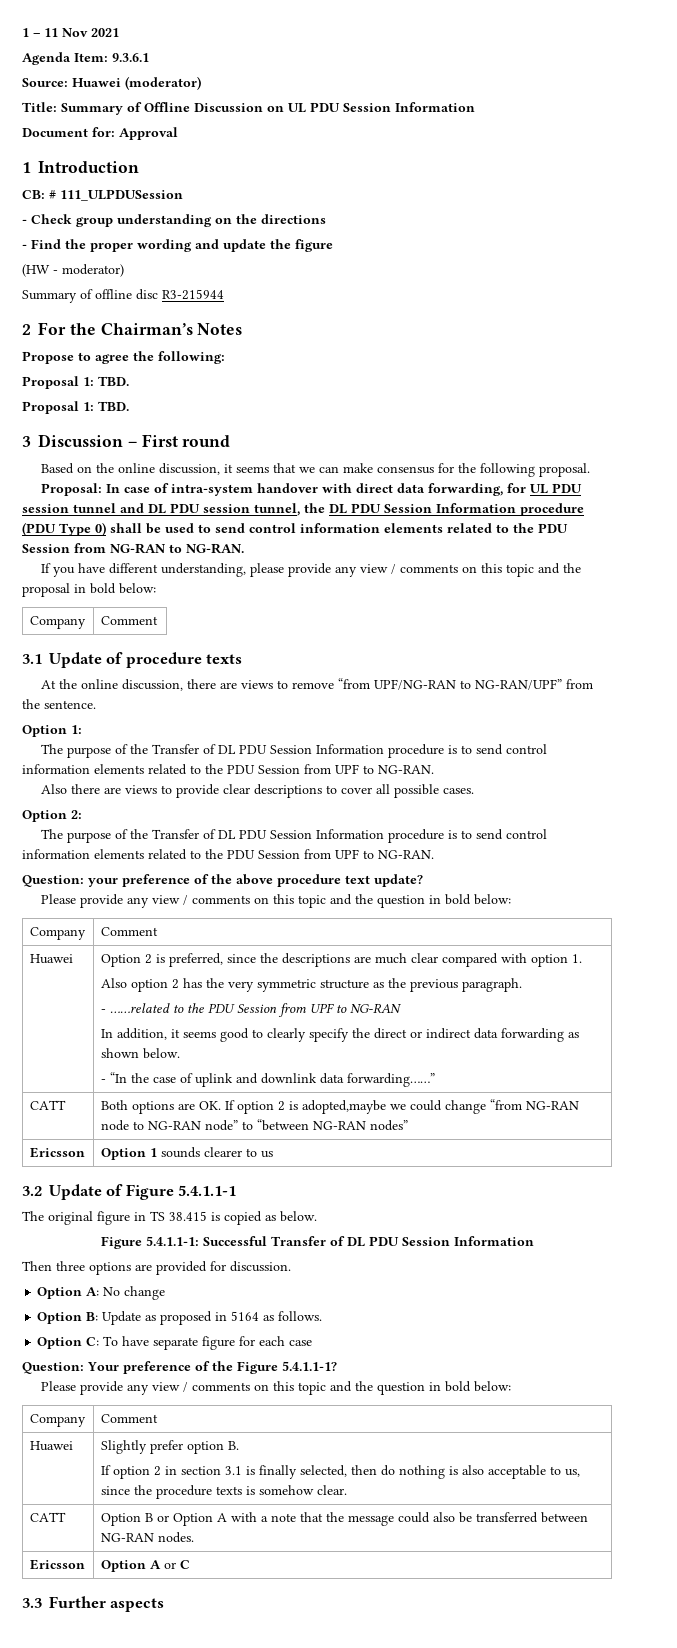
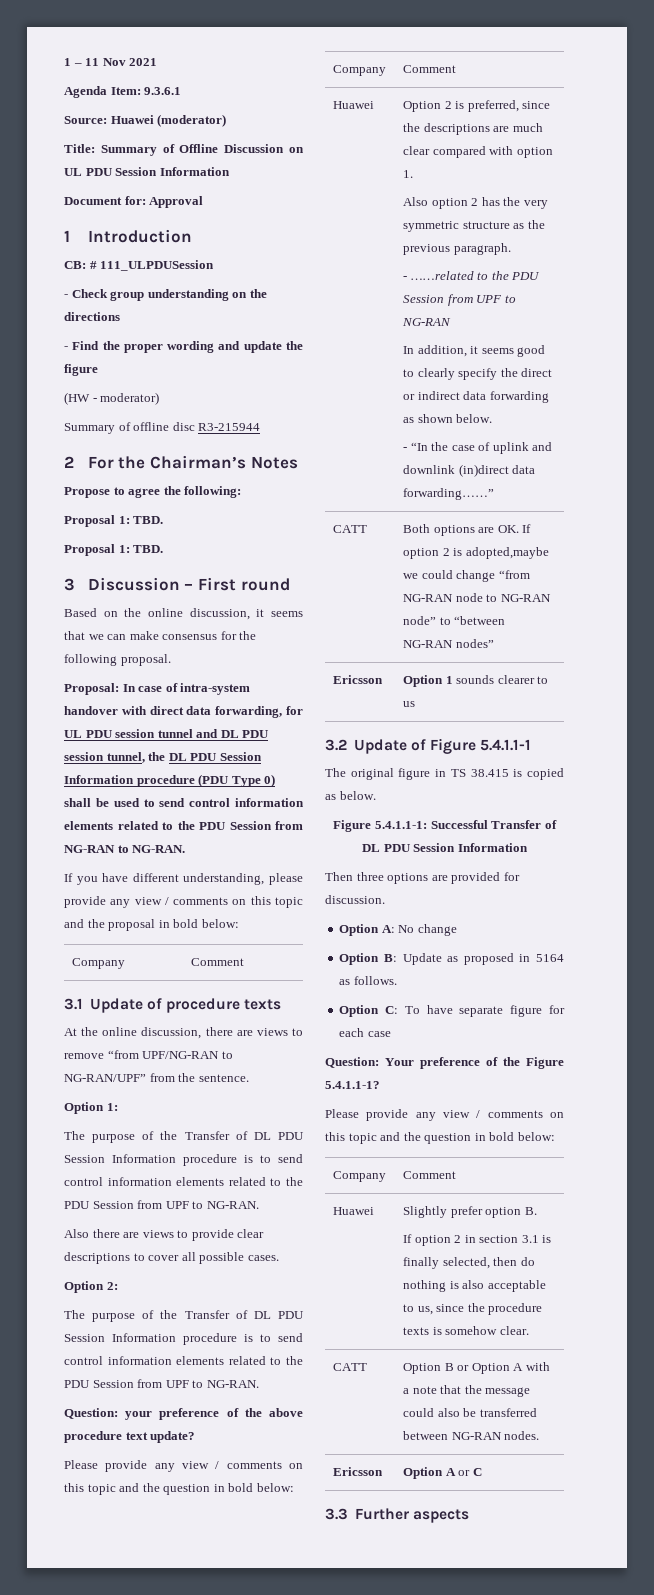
(317, 1078) none -> [458,464,509,477] (in)direct

